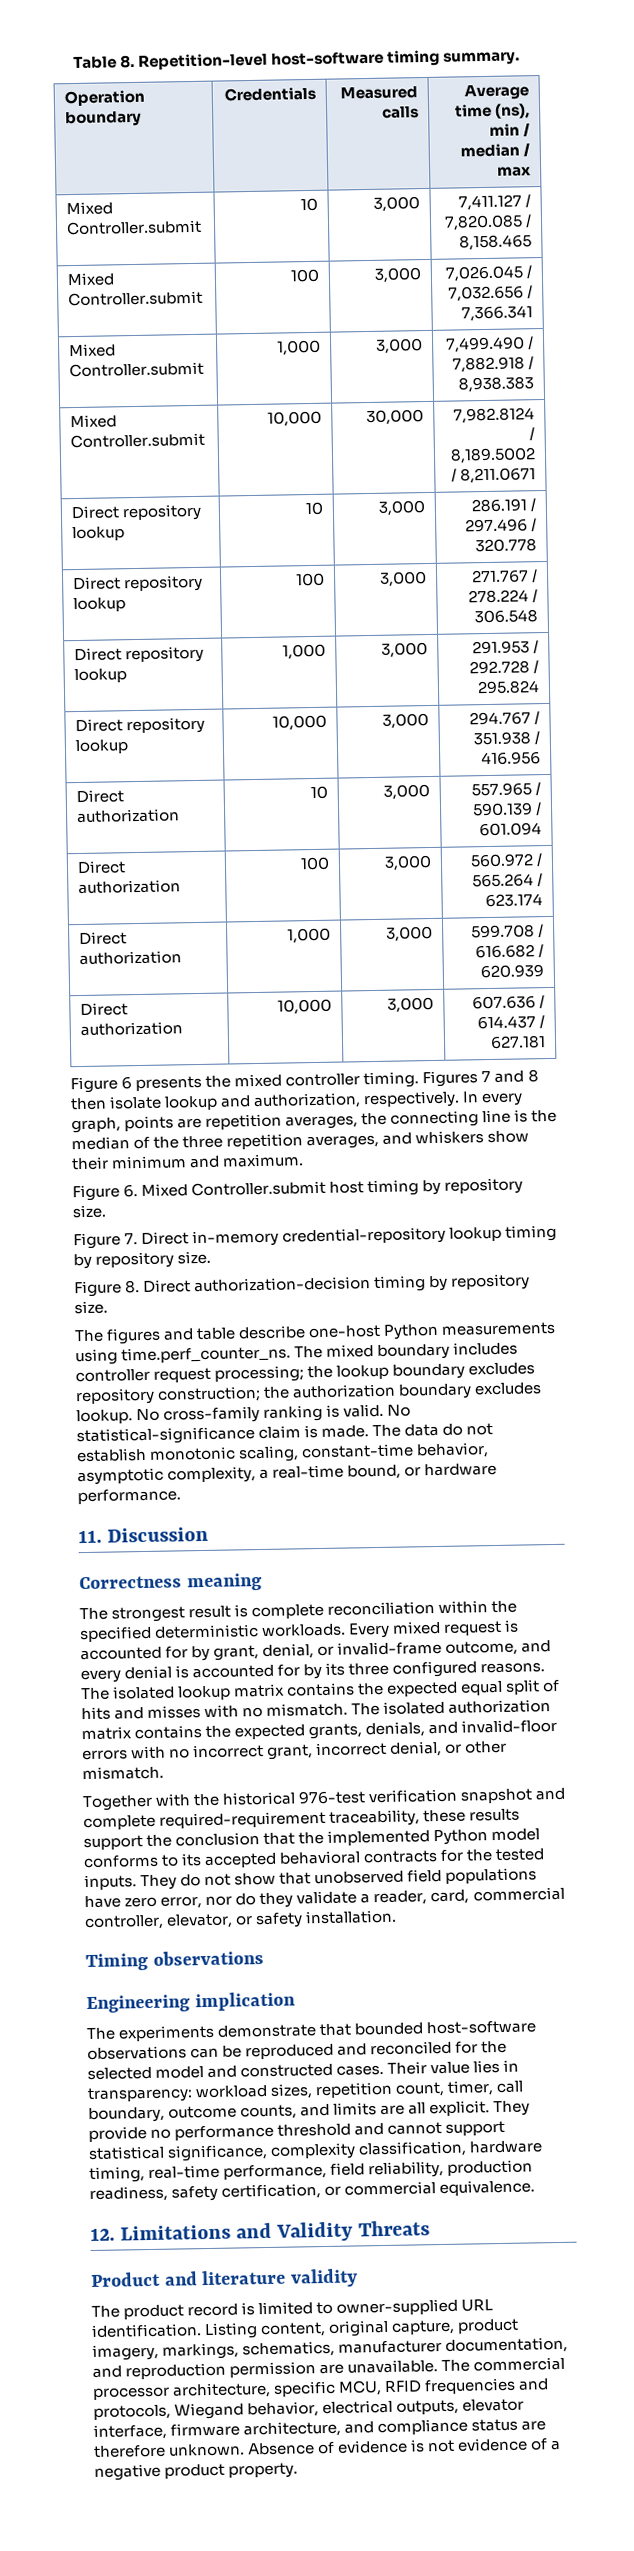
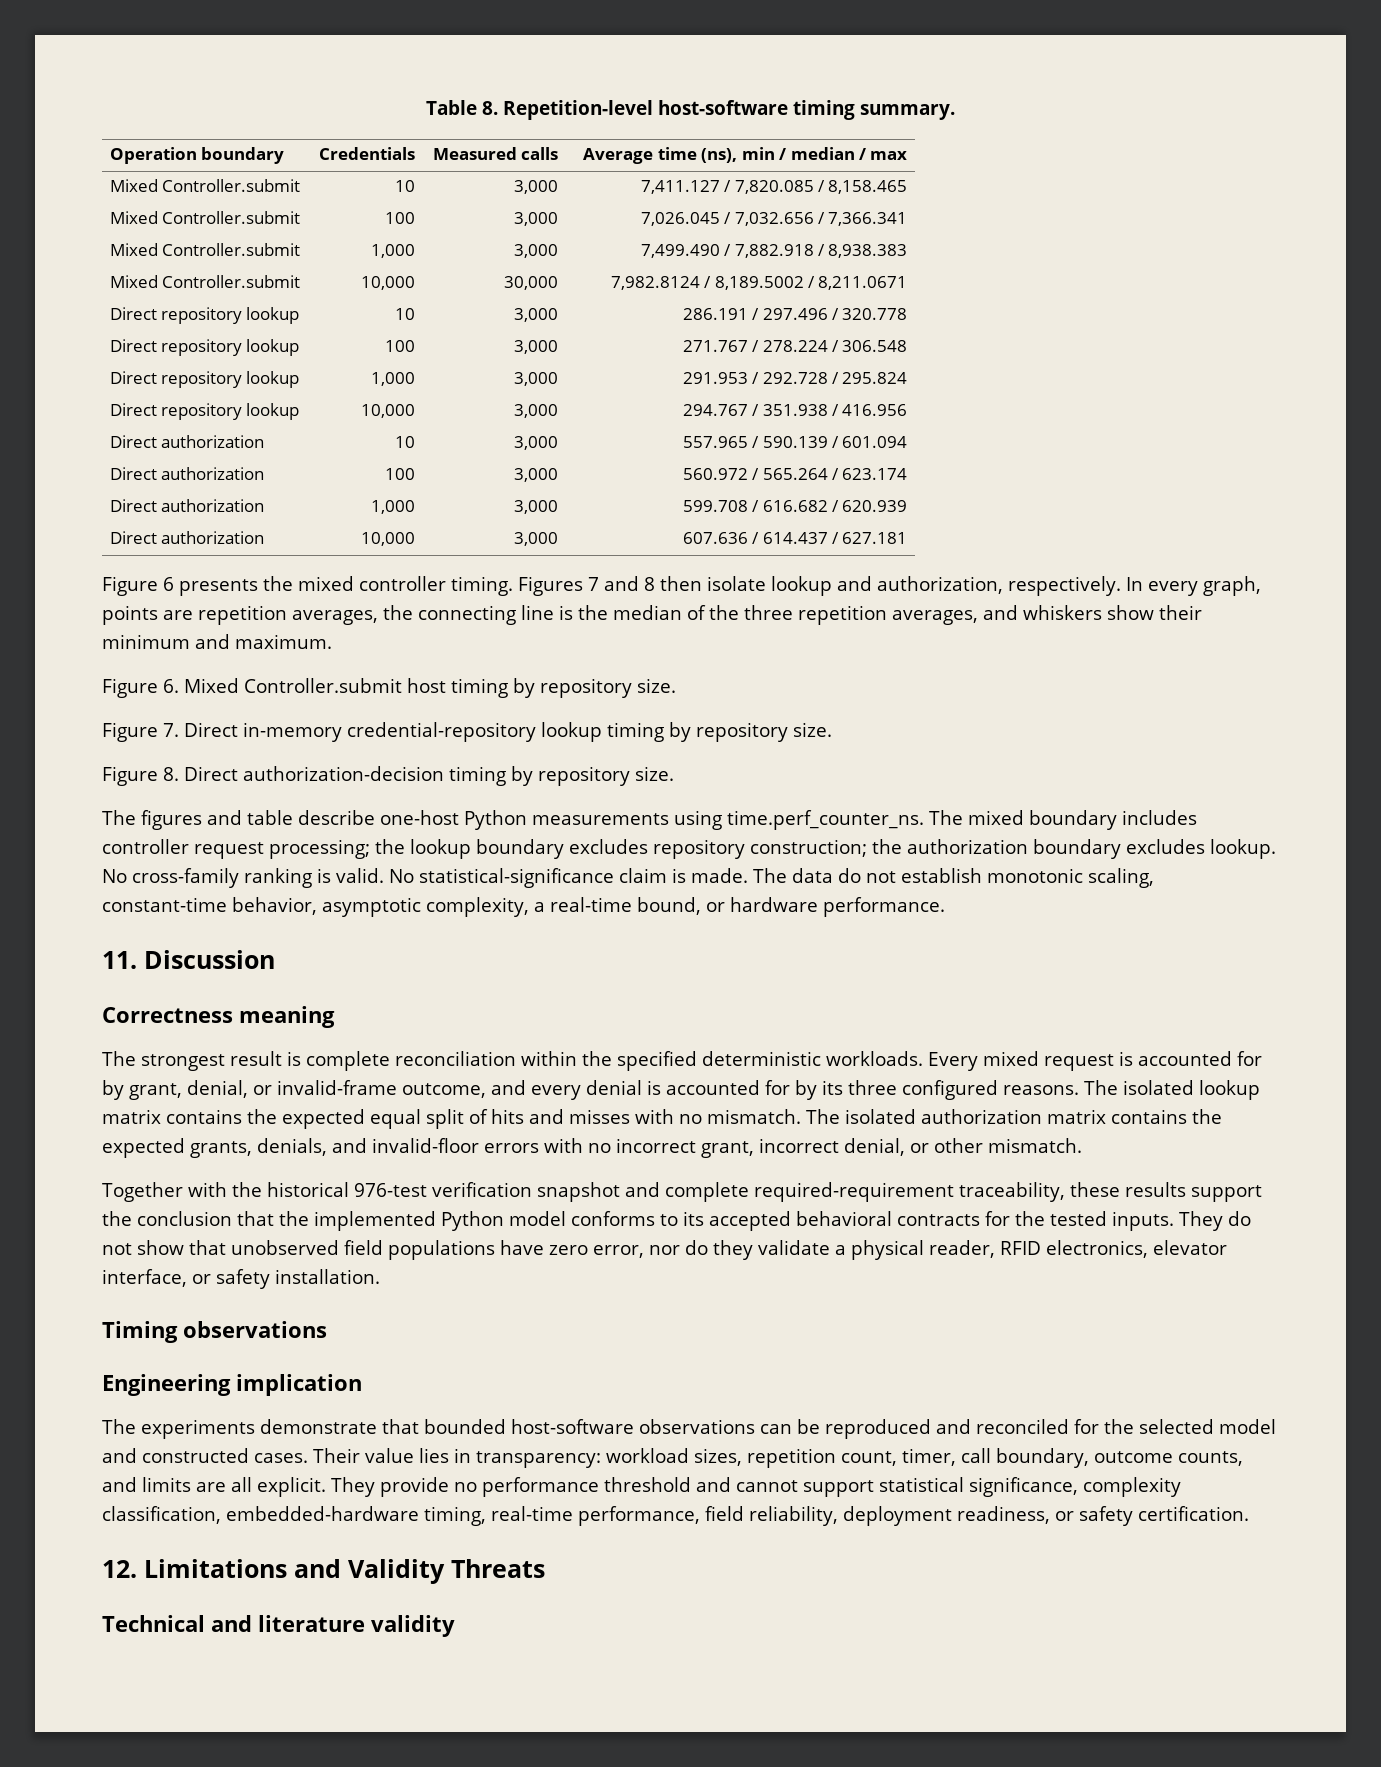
[373,1886,565,1906] [84,1913,234,1931] reader, card, commercial controller, elevator, -> [851,1240,1227,1260] [102,1269,187,1287] physical reader, RFID electronics, elevator interface,
[469,2140,544,2154] hardware -> [226,1506,419,1521] embedded-hardware
[447,2159,534,2176] [89,2179,536,2203] production readiness, safety certification, or commercial equivalence. -> [842,1506,1249,1526] deployment readiness, or safety certification.
[91,2271,161,2288] Product -> [102,1615,205,1632] Technical
[91,2298,494,2320] [91,2318,520,2340] [92,2336,569,2361] [92,2356,566,2380] [92,2377,550,2400] [93,2398,525,2420] [93,2418,547,2440] [93,2437,562,2458] [94,2462,299,2481] // The product record is limited to owner-supplied URL identification. Listing content, original capture, product imagery, markings, schematics, manufacturer documentation, and reproduction permission are unavailable. The commercial processor architecture, specific MCU, RFID frequencies and protocols, Wiegand behavior, electrical outputs, elevator interface, firmware architecture, and compliance status are therefore unknown. Absence of evidence is not evidence of a negative product property. -> (455, 1626) none

